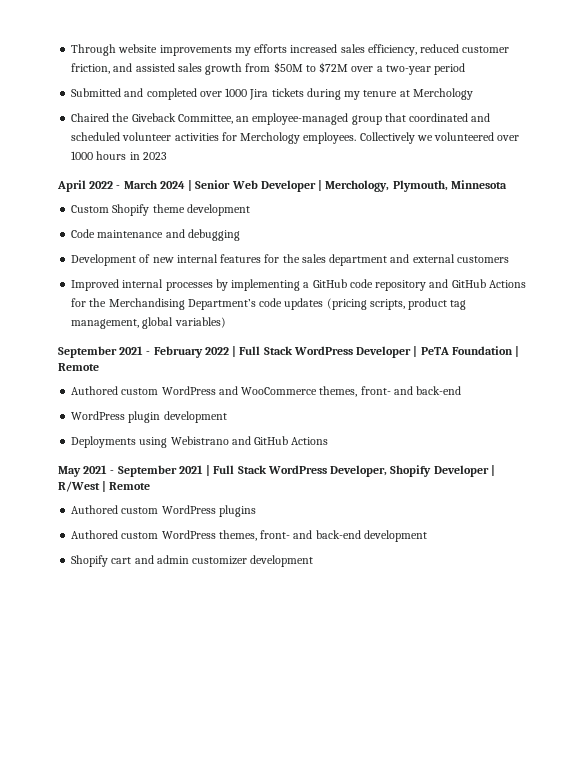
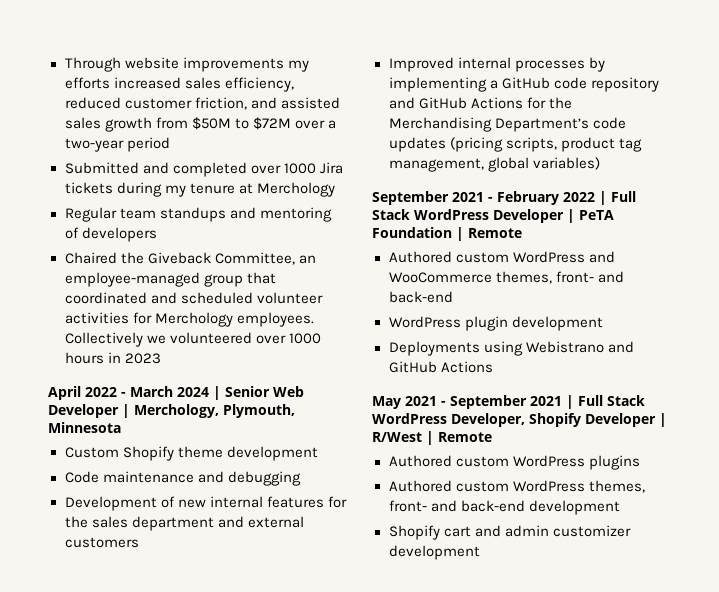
(473, 94) none -> [64,207,332,222] [64,227,157,242] // Regular team standups and mentoring of developers

